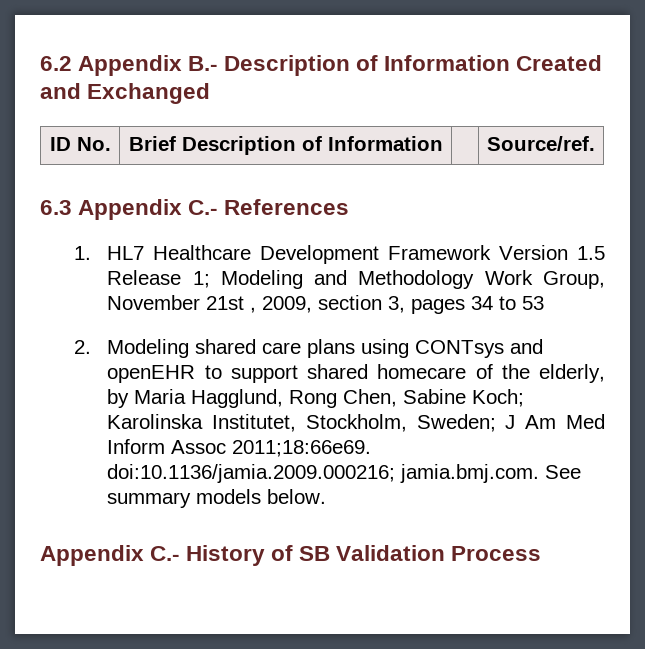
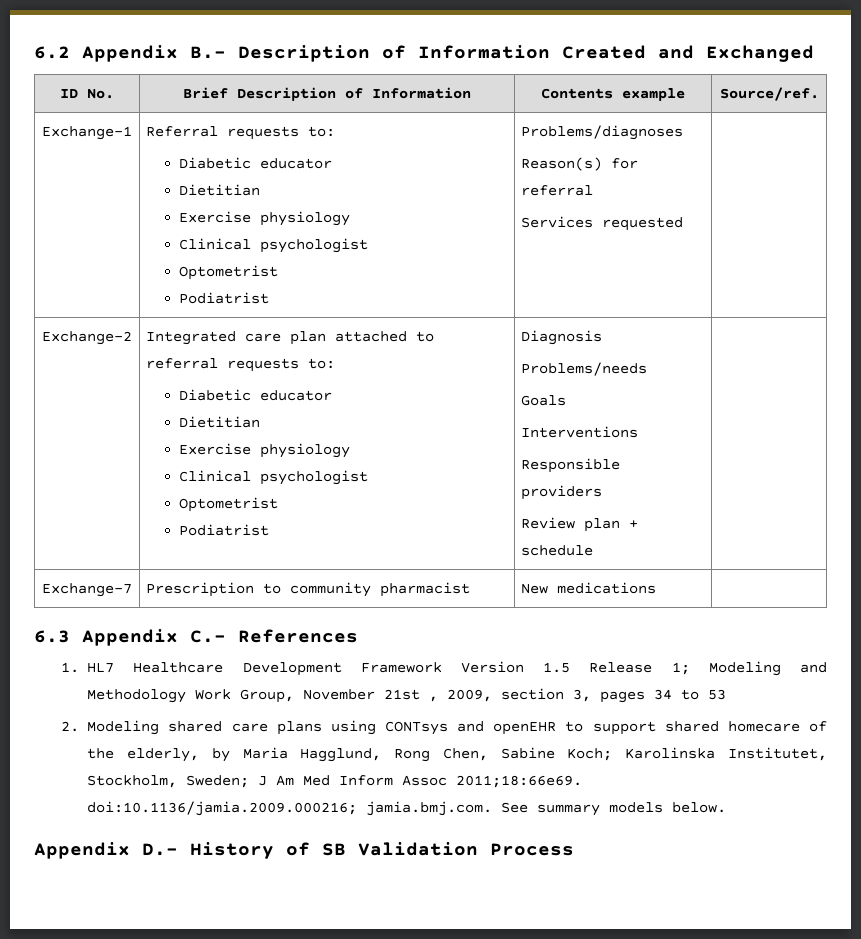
(443, 143) none -> [541,88,685,101] Contents example
(595, 143) none -> [42,126,132,140] [146,126,336,140] [179,157,333,169] [179,184,261,196] [179,211,351,226] [179,238,369,253] [179,265,279,280] [179,292,270,304] [521,125,684,140] [521,157,639,171] [521,185,594,196] [521,216,684,231] [42,331,132,345] [146,331,435,345] [146,358,336,372] [179,389,333,401] [179,416,261,428] [179,443,351,458] [179,470,369,485] [179,497,279,512] [179,524,270,536] [521,330,603,345] [521,362,648,376] [521,395,567,406] [521,426,639,438] [521,458,621,473] [521,485,603,500] [521,517,639,532] [521,545,594,556] [42,583,132,597] [146,582,471,597] [521,582,657,594] // Exchange-1 | Referral requests to: // Diabetic educator // Dietitian // Exercise physiology // Clinical psychologist // Optometrist // Podiatrist | Problems/diagnoses // Reason(s) for referral // Services requested | // Exchange-2 | Integrated care plan attached to referral requests to: // Diabetic educator // Dietitian // Exercise physiology // Clinical psychologist // Optometrist // Podiatrist | Diagnosis // Problems/needs // Goals // Interventions // Responsible providers // Review plan + schedule | // Exchange-7 | Prescription to community pharmacist | New medications |
[150,546,181,561] C.- -> [142,843,178,856] D.-

